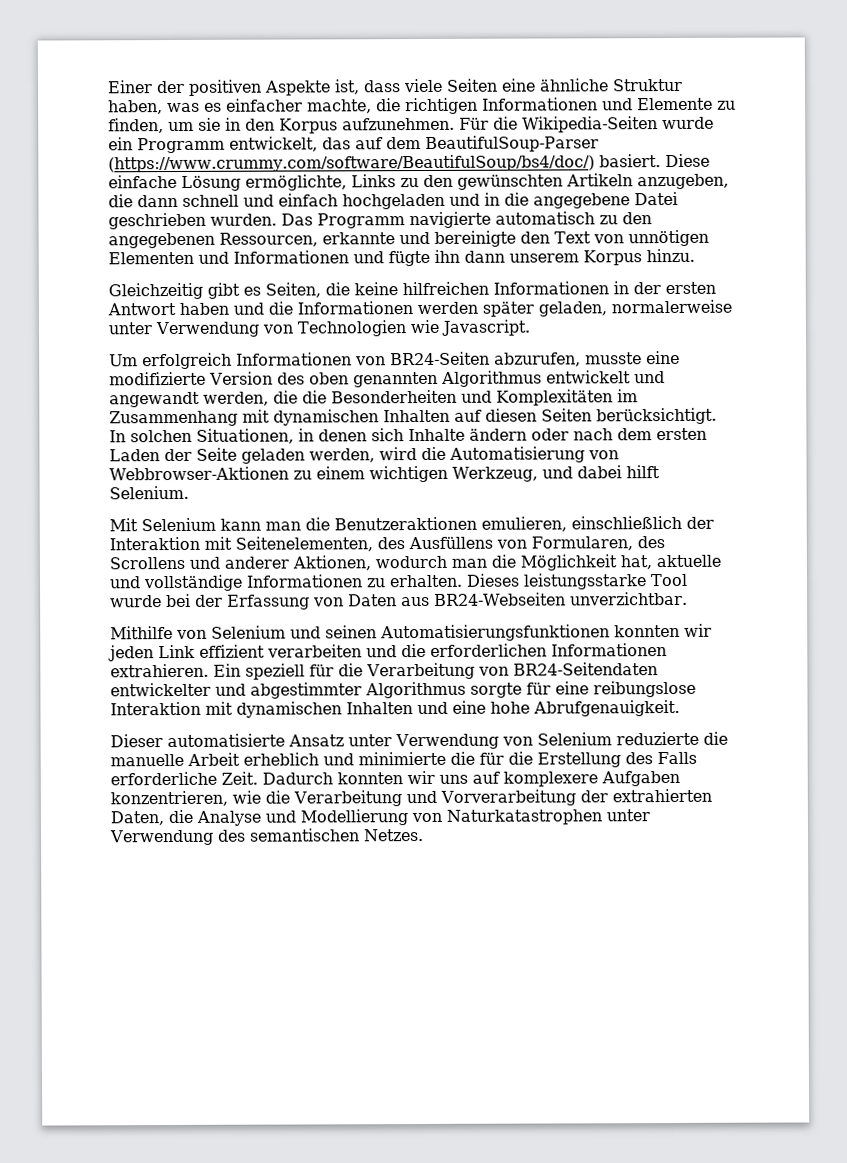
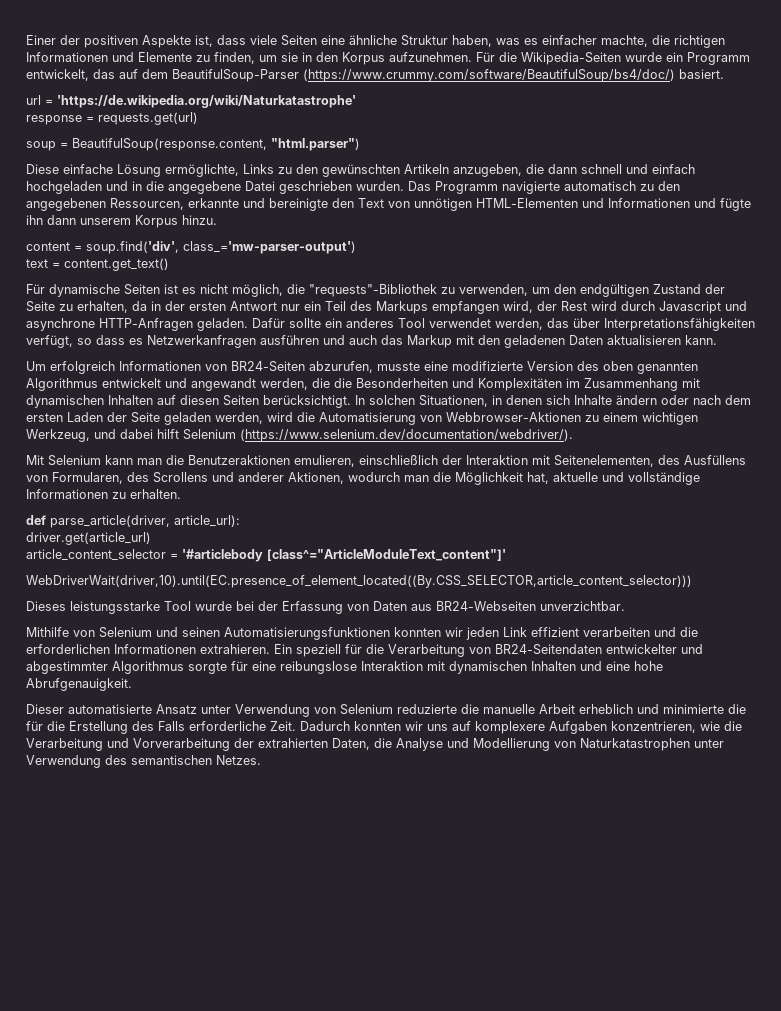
(661, 161) none -> [26,95,356,108] [26,112,198,125] [26,138,360,151] // url = 'https://de.wikipedia.org/wiki/Naturkatastrophe' // response = requests.get(url) // soup = BeautifulSoup(response.content, "html.parser") //
[108,251,194,265] Elementen -> [476,198,578,208] HTML-Elementen
[108,281,716,300] [107,299,732,317] [108,319,531,338] Gleichzeitig gibt es Seiten, die keine hilfreichen Informationen in der ersten Antwort haben und die Informationen werden später geladen, normalerweise unter Verwendung von Technologien wie Javascript. -> [26,241,356,254] [26,258,169,271] [26,284,725,297] [26,301,747,314] [26,318,755,331] [26,335,717,348] content = soup.find('div', class_='mw-parser-output') // text = content.get_text() // Für dynamische Seiten ist es nicht möglich, die "requests"-Bibliothek zu verwenden, um den endgültigen Zustand der Seite zu erhalten, da in der ersten Antwort nur ein Teil des Markups empfangen wird, der Rest wird durch Javascript und asynchrone HTTP-Anfragen geladen. Dafür sollte ein anderes Tool verwendet werden, das über Interpretationsfähigkeiten verfügt, so dass es Netzwerkanfragen ausführen und auch das Markup mit den geladenen Daten aktualisieren kann.
[109,485,189,500] Selenium. -> [183,429,573,442] Selenium (https://www.selenium.dev/documentation/webdriver/).
(463, 581) none -> [26,515,240,528] [26,532,151,545] [26,549,506,562] [26,575,692,588] // def parse_article(driver, article_url): // driver.get(article_url) // article_content_selector = '#articlebody [class^="ArticleModuleText_content"]' // WebDriverWait(driver,10).until(EC.presence_of_element_located((By.CSS_SELECTOR,article_content_selector))) //

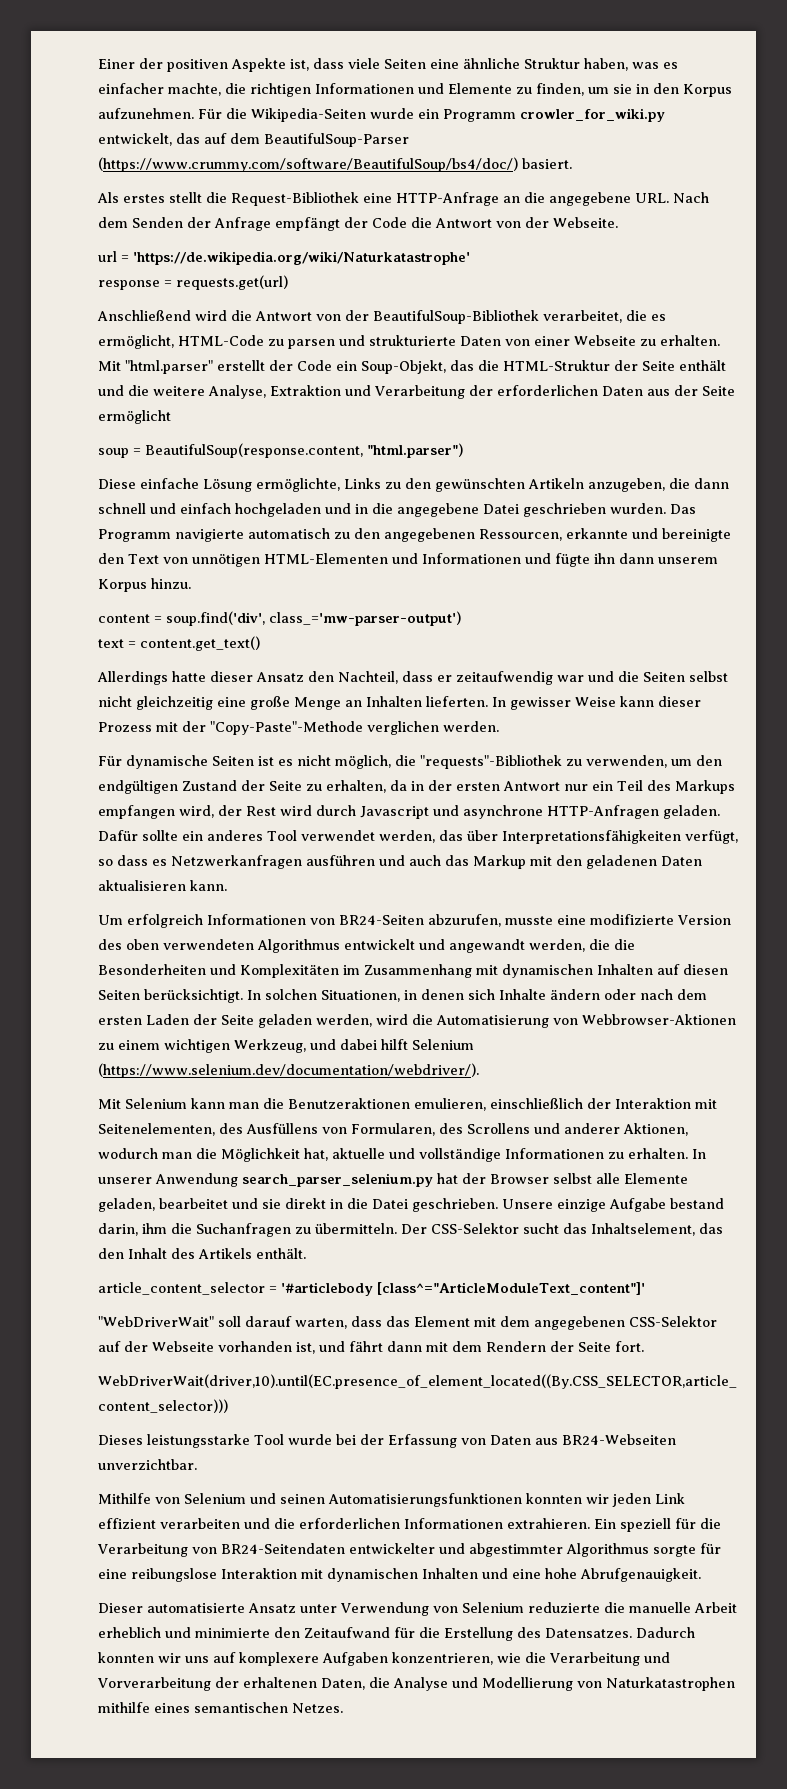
(750, 58) none -> [520,108,665,122] crowler_for_wiki.py
(724, 74) none -> [97,192,709,206] [98,217,618,231] // Als erstes stellt die Request-Bibliothek eine HTTP-Anfrage an die angegebene URL. Nach dem Senden der Anfrage empfängt der Code die Antwort von der Webseite.
(198, 118) none -> [97,310,666,324] [98,335,720,349] [98,360,726,374] [98,385,735,399] [98,410,171,424] // Anschließend wird die Antwort von der BeautifulSoup-Bibliothek verarbeitet, die es ermöglicht, HTML-Code zu parsen und strukturierte Daten von einer Webseite zu erhalten. Mit "html.parser" erstellt der Code ein Soup-Objekt, das die HTML-Struktur der Seite enthält und die weitere Analyse, Extraktion und Verarbeitung der erforderlichen Daten aus der Seite ermöglicht
(169, 264) none -> [97,671,728,685] [98,696,701,710] [98,721,499,735] // Allerdings hatte dieser Ansatz den Nachteil, dass er zeitaufwendig war und die Seiten selbst nicht gleichzeitig eine große Menge an Inhalten lieferten. In gewisser Weise kann dieser Prozess mit der "Copy-Paste"-Methode verglichen werden.
[637,362,698,374] genannten -> [163,939,254,950] verwendeten
[26,515,240,528] [26,532,151,545] [26,549,506,562] // def parse_article(driver, article_url): // driver.get(article_url) // article_content_selector = '#articlebody [class^="ArticleModuleText_content"]' -> [692,1149,706,1159] [98,1173,688,1187] [98,1198,724,1212] [98,1223,723,1237] [98,1248,306,1259] [98,1282,645,1296] [98,1316,717,1330] [98,1341,644,1354] In unserer Anwendung search_parser_selenium.py hat der Browser selbst alle Elemente geladen, bearbeitet und sie direkt in die Datei geschrieben. Unsere einzige Aufgabe bestand darin, ihm die Suchanfragen zu übermitteln. Der CSS-Selektor sucht das Inhaltselement, das den Inhalt des Artikels enthält. // article_content_selector = '#articlebody [class^="ArticleModuleText_content"]' // "WebDriverWait" soll darauf warten, dass das Element mit dem angegebenen CSS-Selektor auf der Webseite vorhanden ist, und fährt dann mit dem Rendern der Seite fort.
[728,704,746,714] die -> [274,1627,390,1638] den Zeitaufwand
[158,721,296,731] Falls erforderliche Zeit. -> [545,1628,632,1638] Datensatzes.
[258,738,328,748] extrahierten -> [243,1677,317,1688] erhaltenen
[694,739,724,748] [26,755,127,768] unter Verwendung des -> [98,1702,190,1713] mithilfe eines

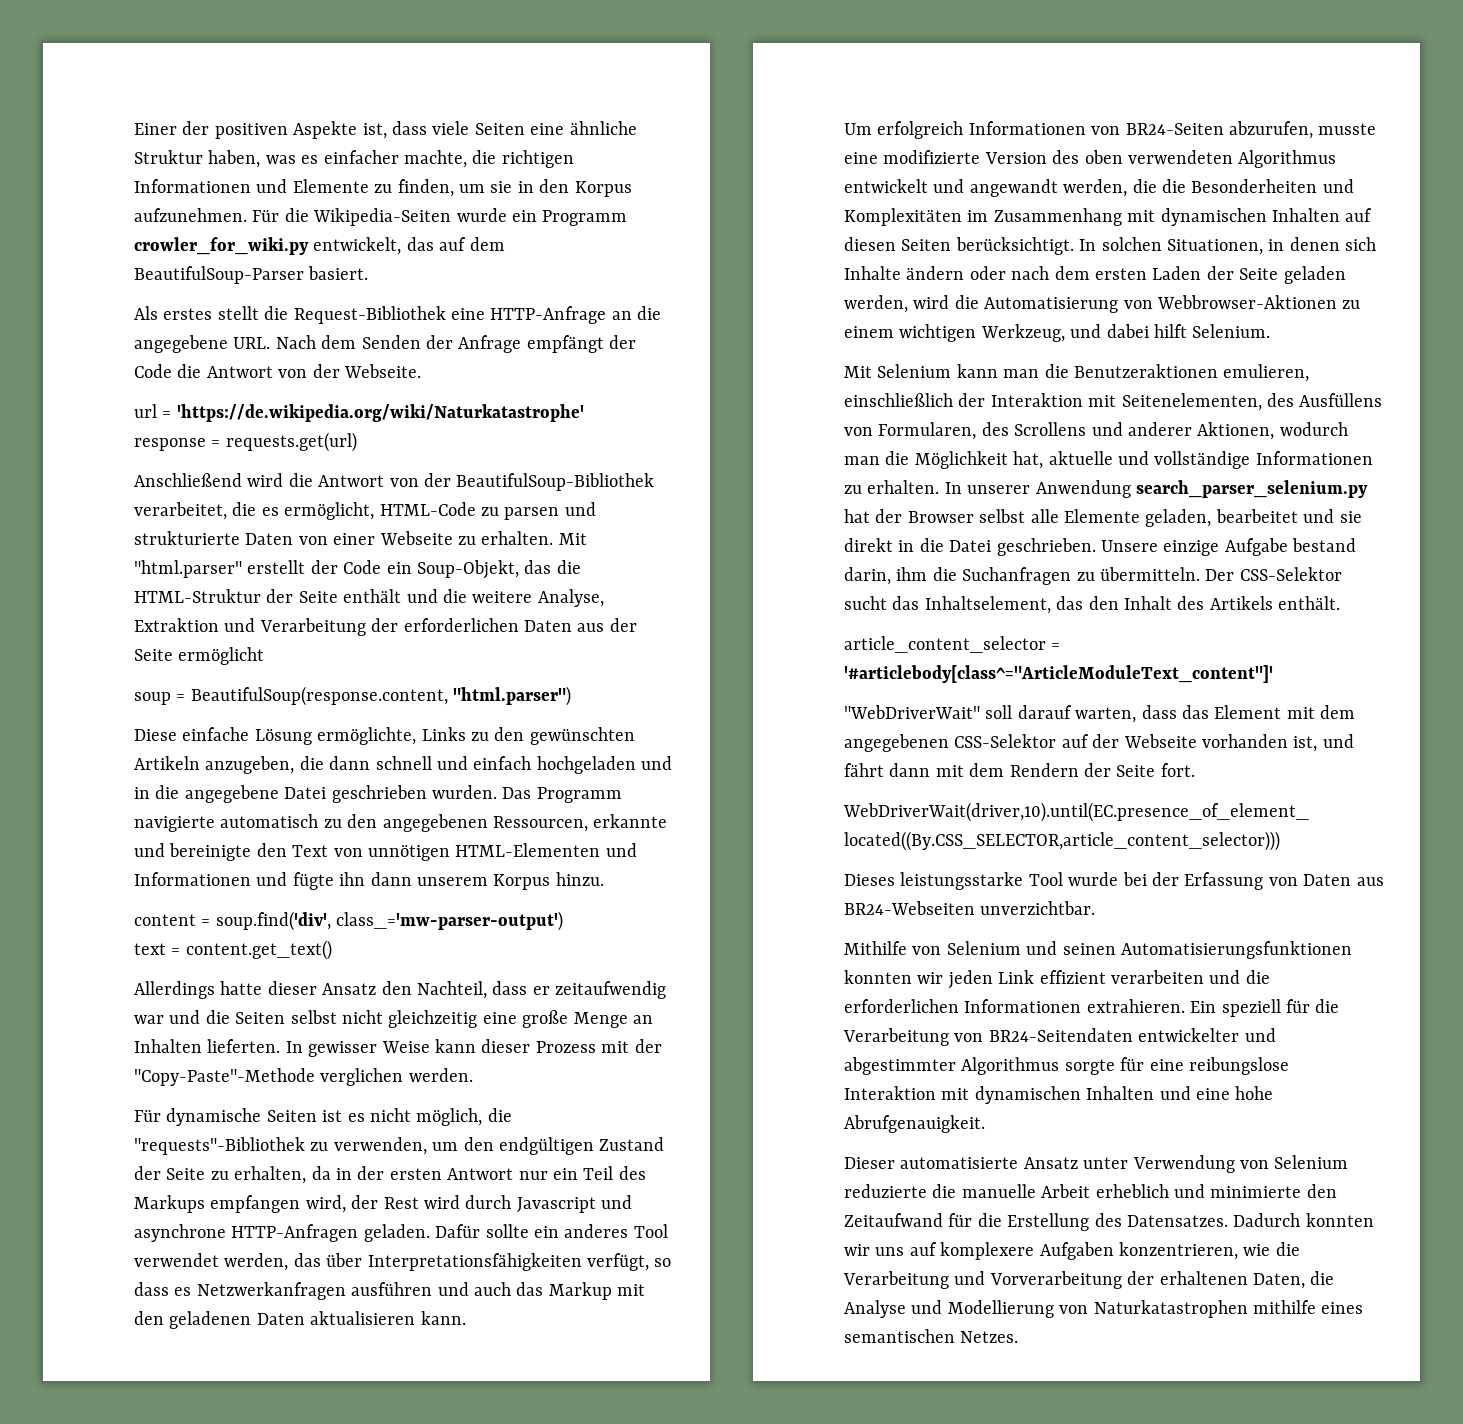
[98,157,518,172] (https://www.crummy.com/software/BeautifulSoup/bs4/doc/) -> (304, 275) none
[412,1039,474,1050] [98,1063,479,1078] Selenium (https://www.selenium.dev/documentation/webdriver/). -> [1192,324,1271,338] Selenium.
[281,1282,645,1296] '#articlebody [class^="ArticleModuleText_content"]' -> [844,665,1273,683] '#articlebody[class^="ArticleModuleText_content"]'

